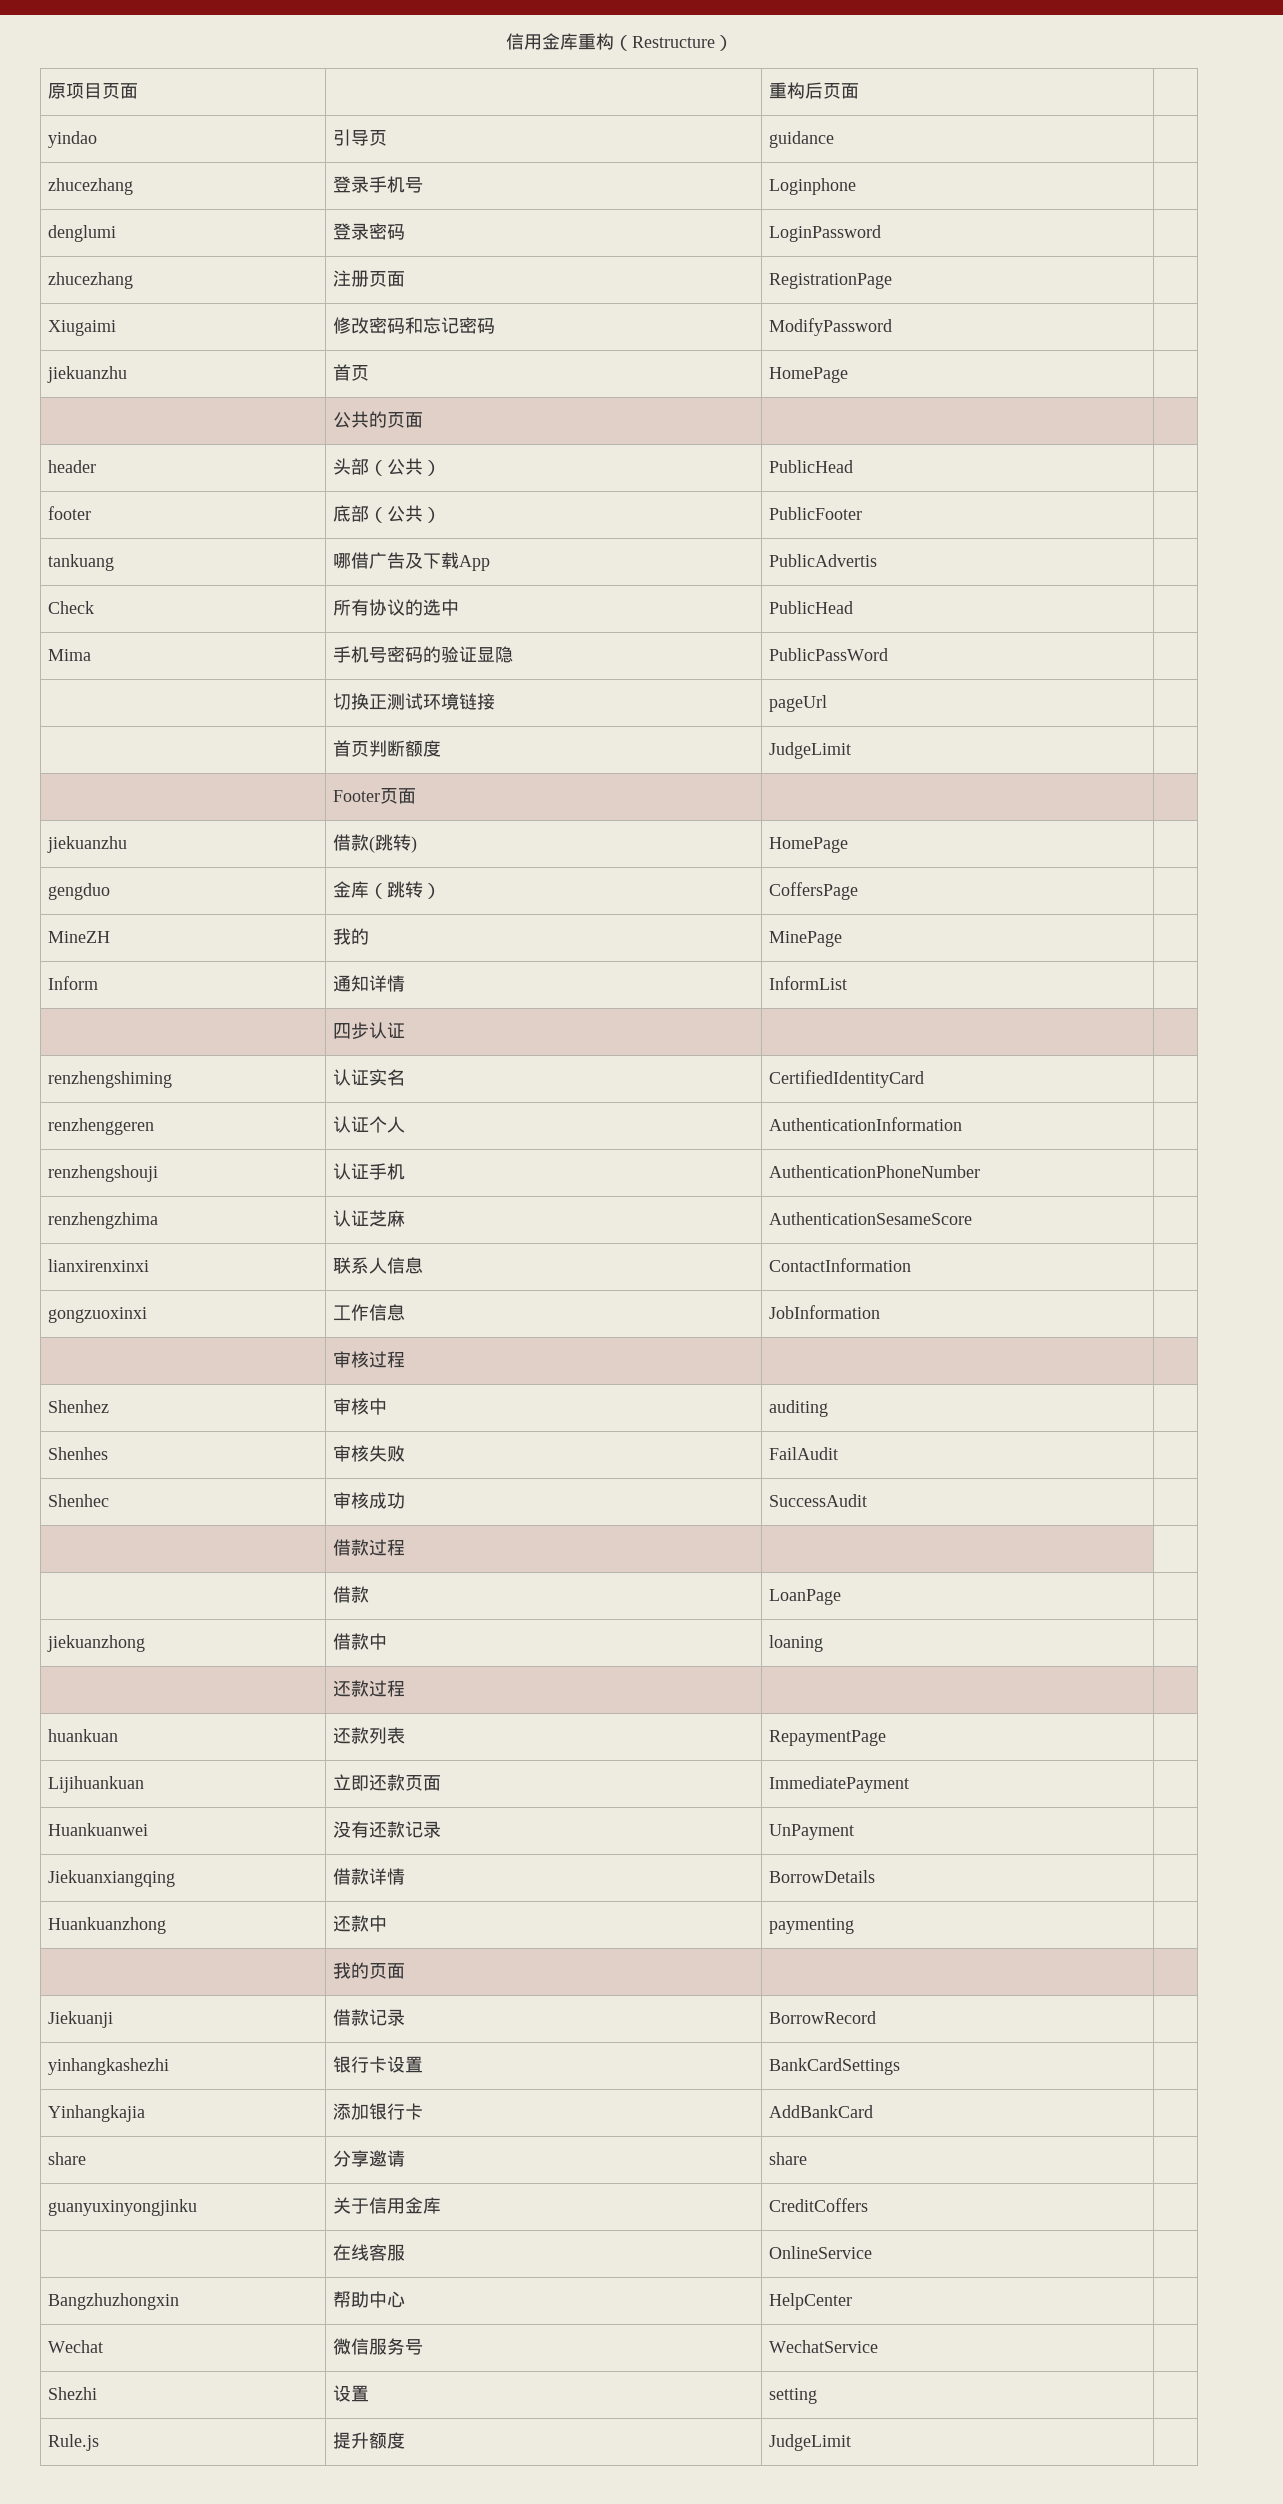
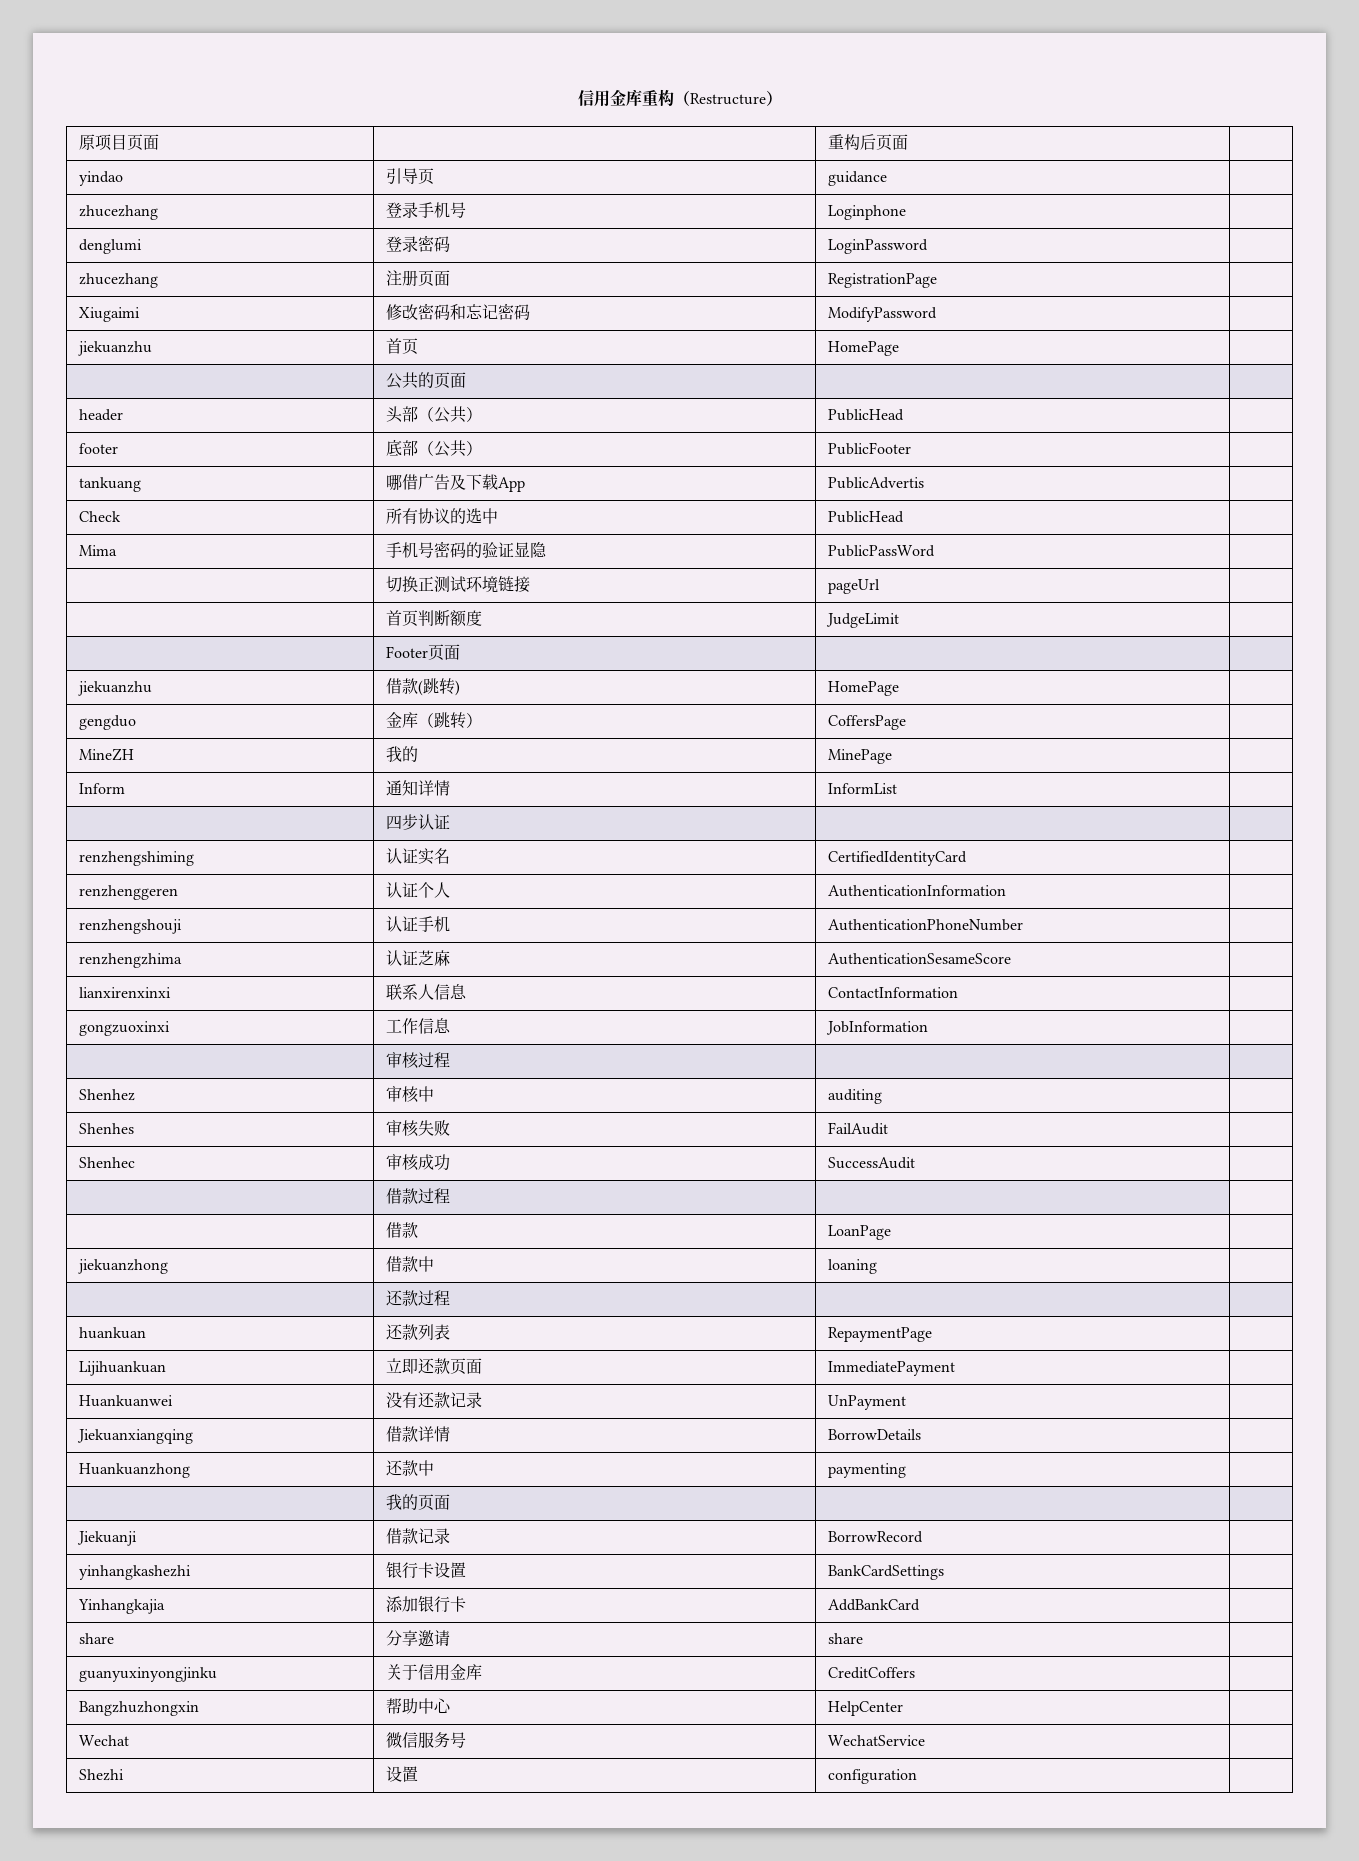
[333,2244,406,2261] [769,2246,873,2259] // | 在线客服 | OnlineService | -> (915, 1673) none
[769,2388,818,2404] [48,2434,100,2451] [333,2432,406,2449] [769,2434,852,2451] setting | // Rule.js | 提升额度 | JudgeLimit -> [827,1769,917,1784] configuration

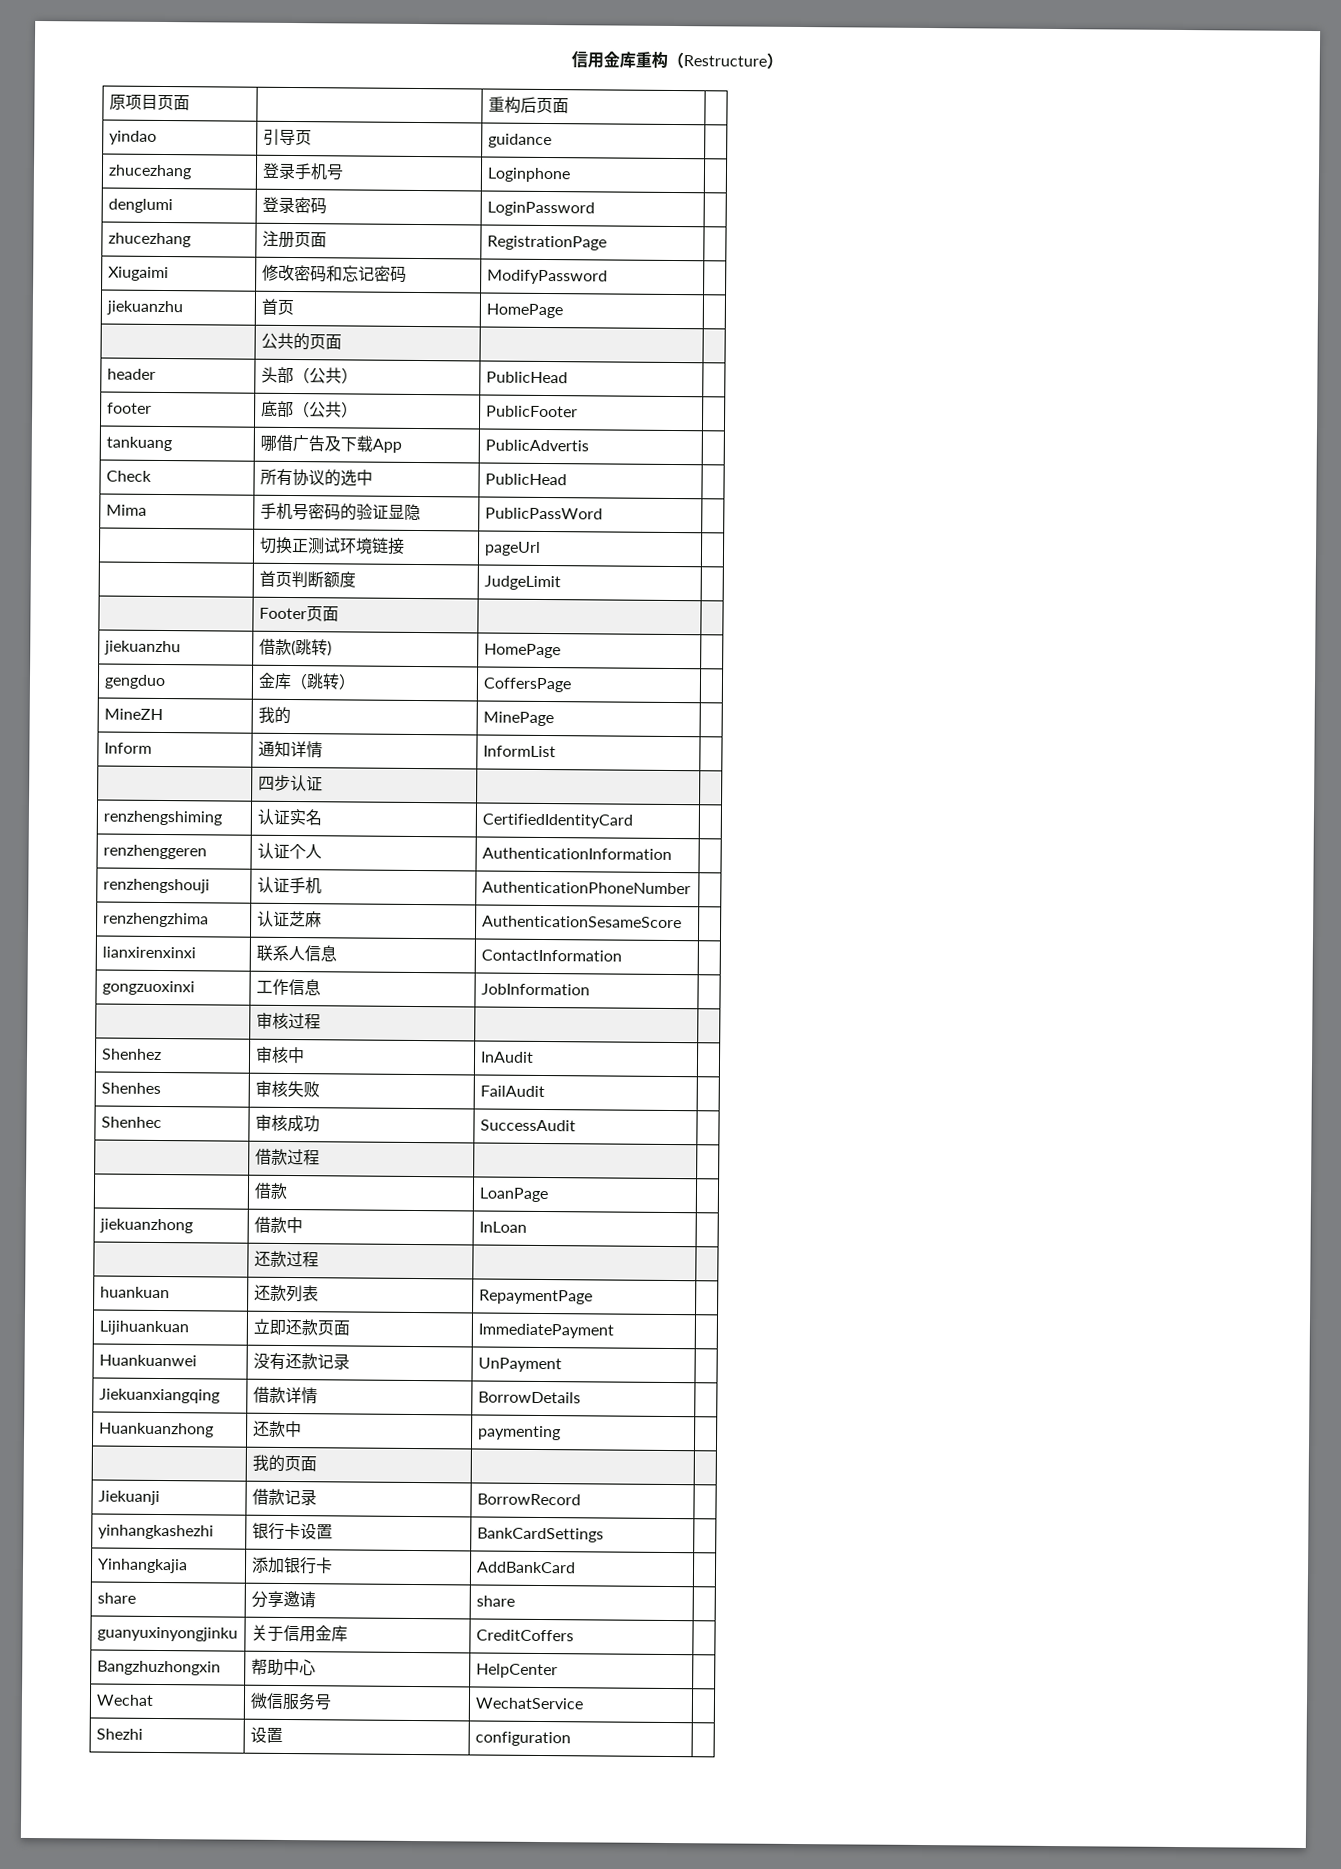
[827,1089,882,1104] auditing -> [479,1051,534,1063] InAudit
[827,1259,877,1274] loaning -> [478,1221,527,1233] InLoan

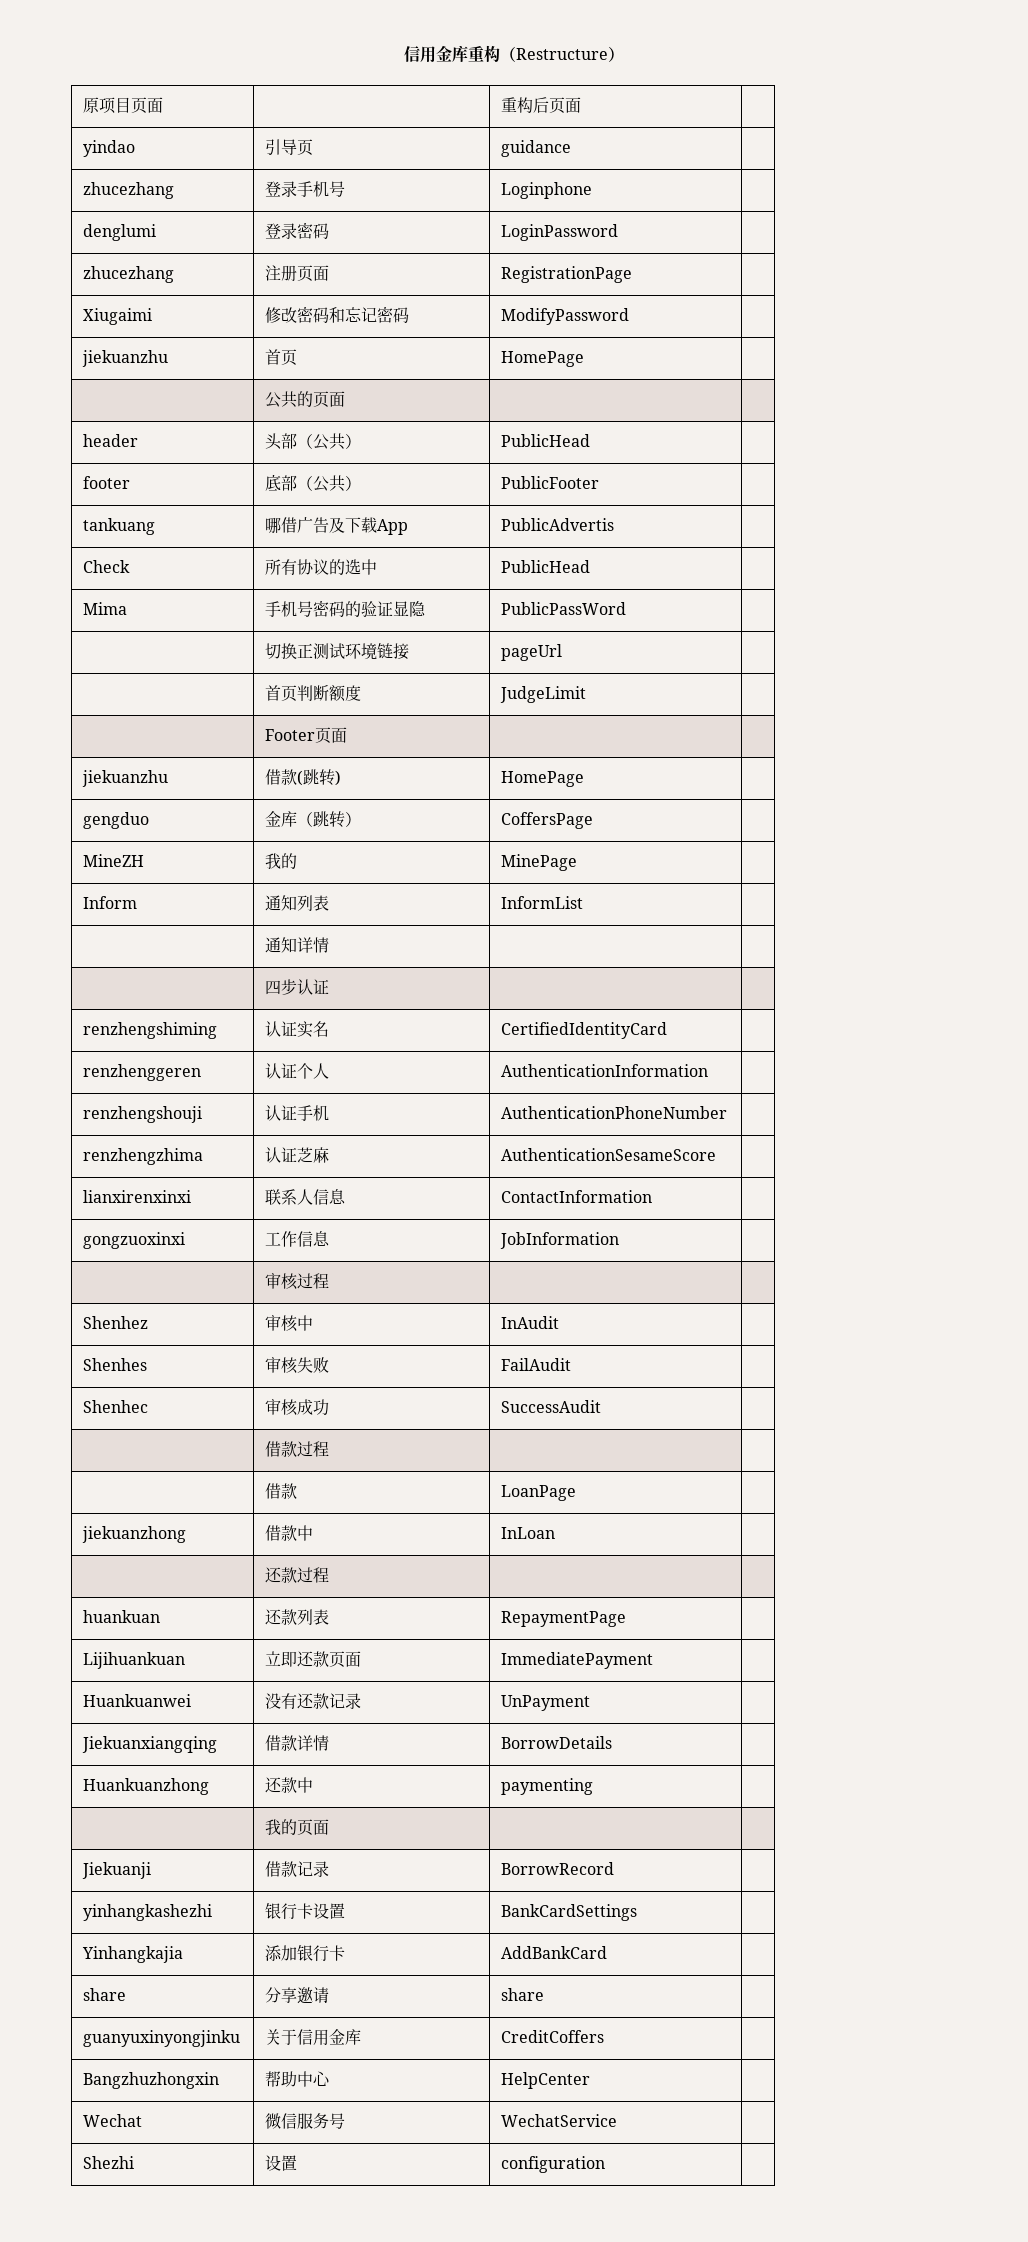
(152, 748) none -> [265,895,330,911] [501,896,584,909] | 通知列表 | InformList | //
[482,745,556,758] InformList -> (330, 945) none

